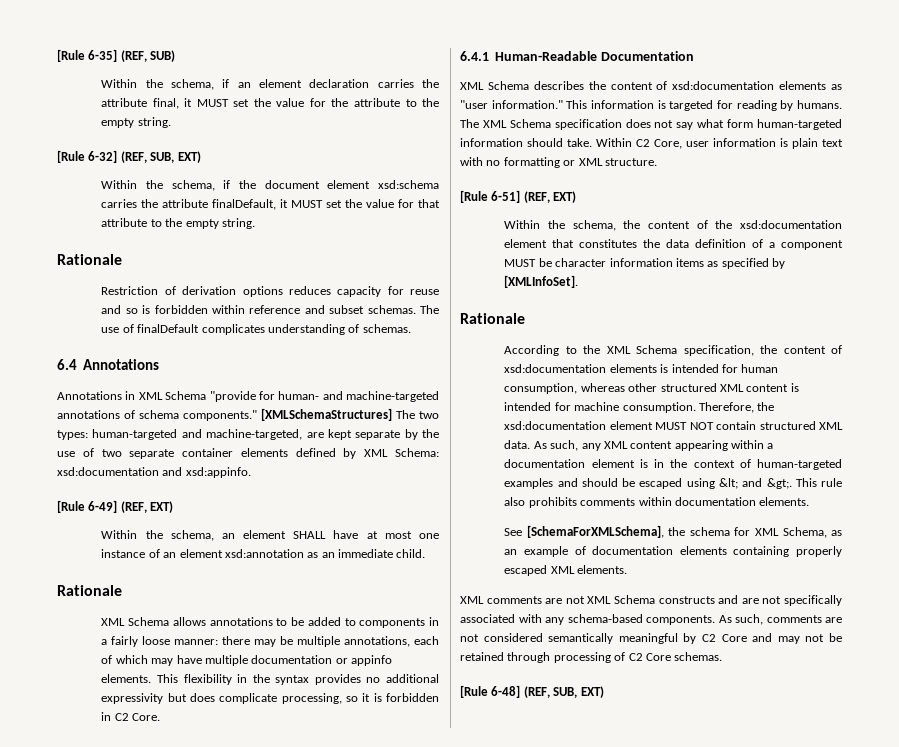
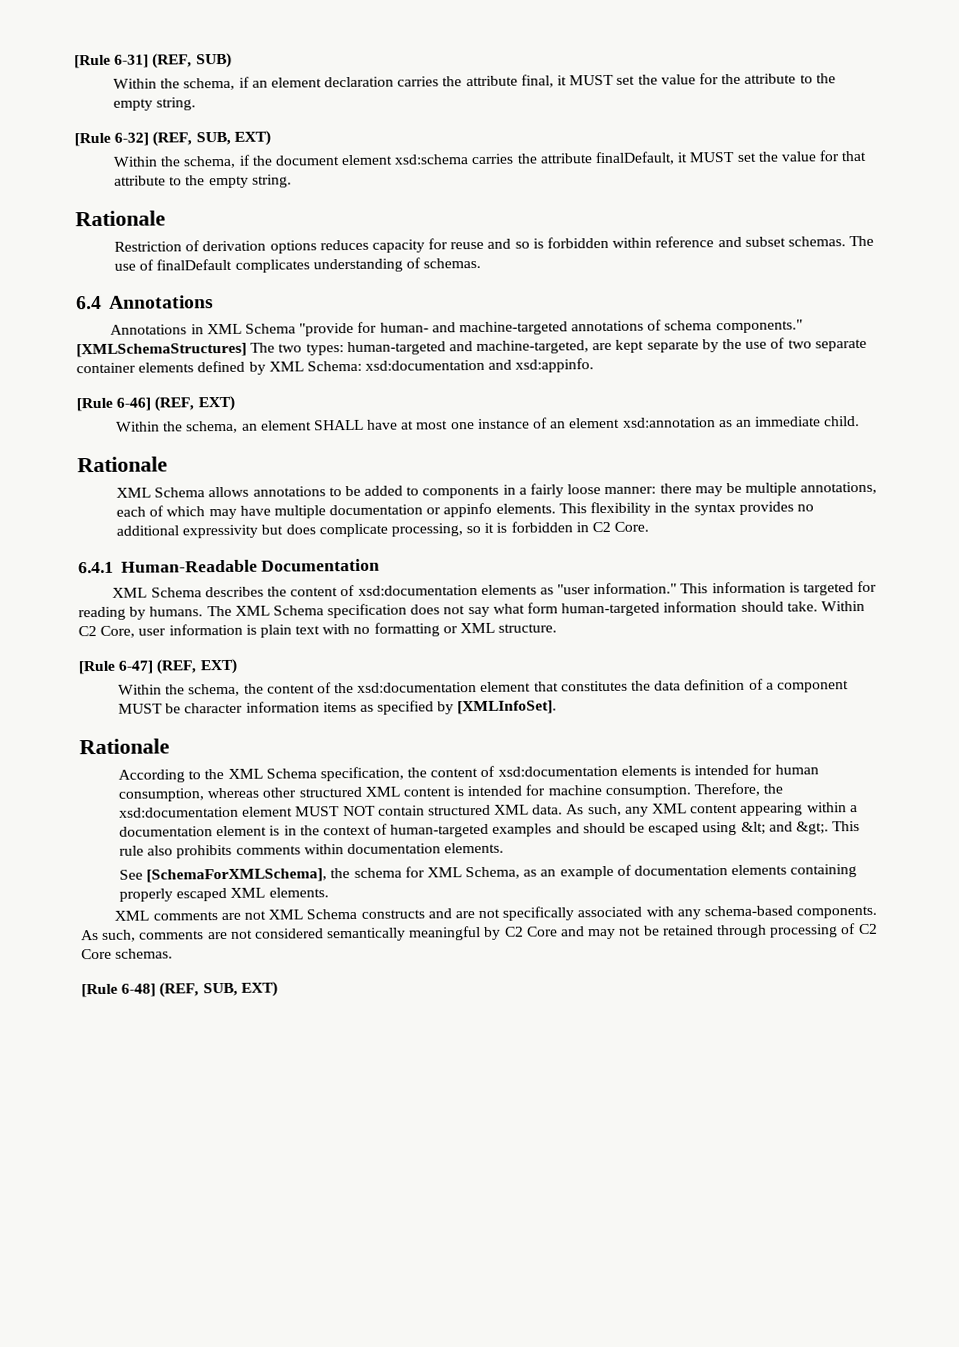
[57,49,118,62] [Rule 6-35] -> [74,54,150,69] [Rule 6-31]
[88,500,118,513] 6-49] -> [116,397,152,411] 6-46]
[491,190,521,203] 6-51] -> [118,660,154,674] 6-47]

